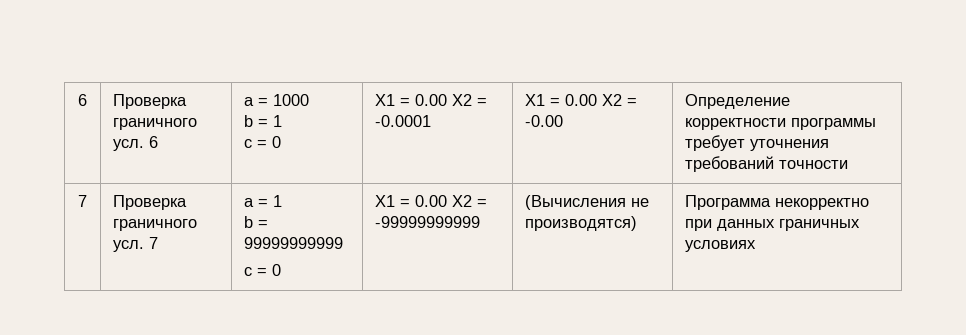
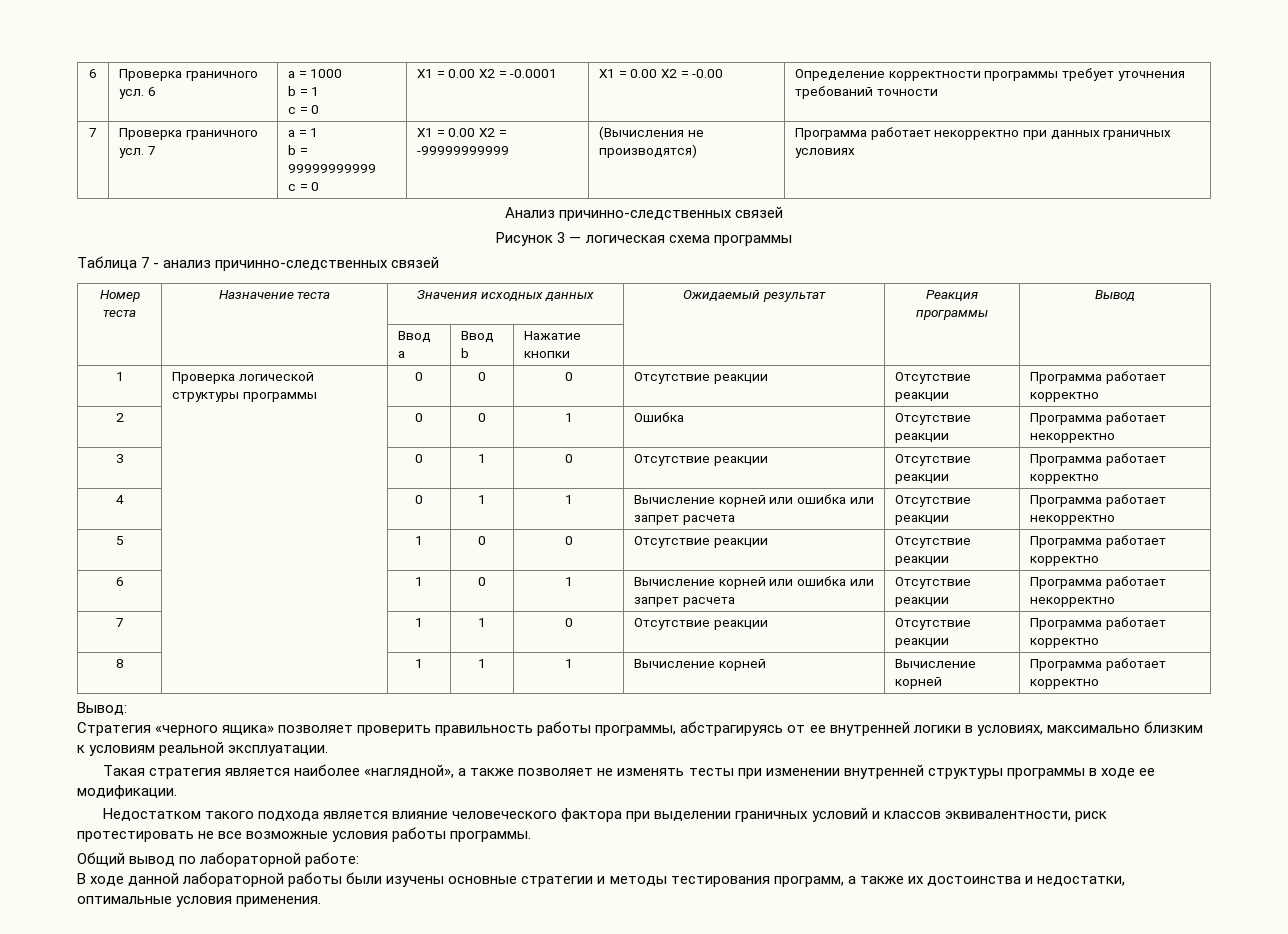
(772, 202) none -> [870,127,931,140] работает
(757, 246) none -> [504,206,784,221] [496,232,792,246] [77,256,440,271] [99,290,140,302] [103,310,136,317] [218,290,331,299] [416,290,595,302] [683,290,826,302] [926,290,978,302] [916,310,988,320] [1095,290,1135,302] [398,331,432,343] [398,351,406,358] [461,331,495,343] [461,348,470,358] [524,331,582,340] [524,351,571,358] [115,372,124,381] [172,372,314,384] [172,392,317,402] [415,372,423,381] [478,372,486,381] [564,372,573,381] [634,372,768,384] [895,372,972,384] [895,392,950,402] [1030,371,1166,384] [1030,392,1100,402] [115,413,124,422] [415,413,423,422] [478,413,486,422] [564,413,573,422] [634,412,685,422] [895,413,972,425] [895,433,950,443] [1030,412,1166,425] [1030,433,1116,443] [115,454,124,463] [415,454,423,463] [478,454,486,463] [564,454,573,463] [634,454,768,466] [895,454,972,466] [895,474,950,484] [1030,453,1166,466] [1030,474,1100,484] [115,495,124,504] [415,495,423,504] [478,495,486,504] [564,495,573,504] [634,494,874,507] [634,515,735,525] [895,495,972,507] [895,515,950,525] [1030,494,1166,507] [1030,515,1116,525] [115,536,124,545] [415,536,423,545] [478,536,486,545] [564,536,573,545] [634,536,768,548] [895,536,972,548] [895,556,950,566] [1030,535,1166,548] [1030,556,1100,566] [115,577,124,586] [415,577,423,586] [478,577,486,586] [564,577,573,586] [634,576,874,589] [634,597,735,607] [895,577,972,589] [895,597,950,607] [1030,576,1166,589] [1030,597,1116,607] [115,618,124,627] [415,618,423,627] [478,618,486,627] [564,618,573,627] [634,618,768,630] [895,618,972,630] [895,638,950,648] [1030,617,1166,630] [1030,638,1100,648] [115,659,124,668] [415,659,423,668] [478,659,486,668] [564,659,573,668] [634,659,766,671] [895,659,977,668] [895,677,943,689] [1030,658,1166,671] [1030,679,1100,689] [77,702,127,715] [77,721,1203,736] [77,741,329,756] [103,764,1155,779] [77,785,177,799] [103,807,1107,822] [77,827,532,842] [77,852,360,867] [77,872,1125,887] [77,896,322,907] // Анализ причинно-следственных связей // Рисунок 3 — логическая схема программы // Таблица 7 - анализ причинно-следственных связей // Номер теста | Назначение теста | Значения исходных данных | Ожидаемый результат | Реакция программы | Вывод // | | Ввод а | Ввод b | Нажатие кнопки | | | // 1 | Проверка логической структуры программы | 0 | 0 | 0 | Отсутствие реакции | Отсутствие реакции | Программа работает корректно // 2 | | 0 | 0 | 1 | Ошибка | Отсутствие реакции | Программа работает некорректно // 3 | | 0 | 1 | 0 | Отсутствие реакции | Отсутствие реакции | Программа работает корректно // 4 | | 0 | 1 | 1 | Вычисление корней или ошибка или запрет расчета | Отсутствие реакции | Программа работает некорректно // 5 | | 1 | 0 | 0 | Отсутствие реакции | Отсутствие реакции | Программа работает корректно // 6 | | 1 | 0 | 1 | Вычисление корней или ошибка или запрет расчета | Отсутствие реакции | Программа работает некорректно // 7 | | 1 | 1 | 0 | Отсутствие реакции | Отсутствие реакции | Программа работает корректно // 8 | | 1 | 1 | 1 | Вычисление корней | Вычисление корней | Программа работает корректно // Вывод: // Стратегия «черного ящика» позволяет проверить правильность работы программы, абстрагируясь от ее внутренней логики в условиях, максимально близким к условиям реальной эксплуатации. // Такая стратегия является наиболее «наглядной», а также позволяет не изменять тесты при изменении внутренней структуры программы в ходе ее модификации. // Недостатком такого подхода является влияние человеческого фактора при выделении граничных условий и классов эквивалентности, риск протестировать не все возможные условия работы программы. // Общий вывод по лабораторной работе: // В ходе данной лабораторной работы были изучены основные стратегии и методы тестирования программ, а также их достоинства и недостатки, оптимальные условия применения.

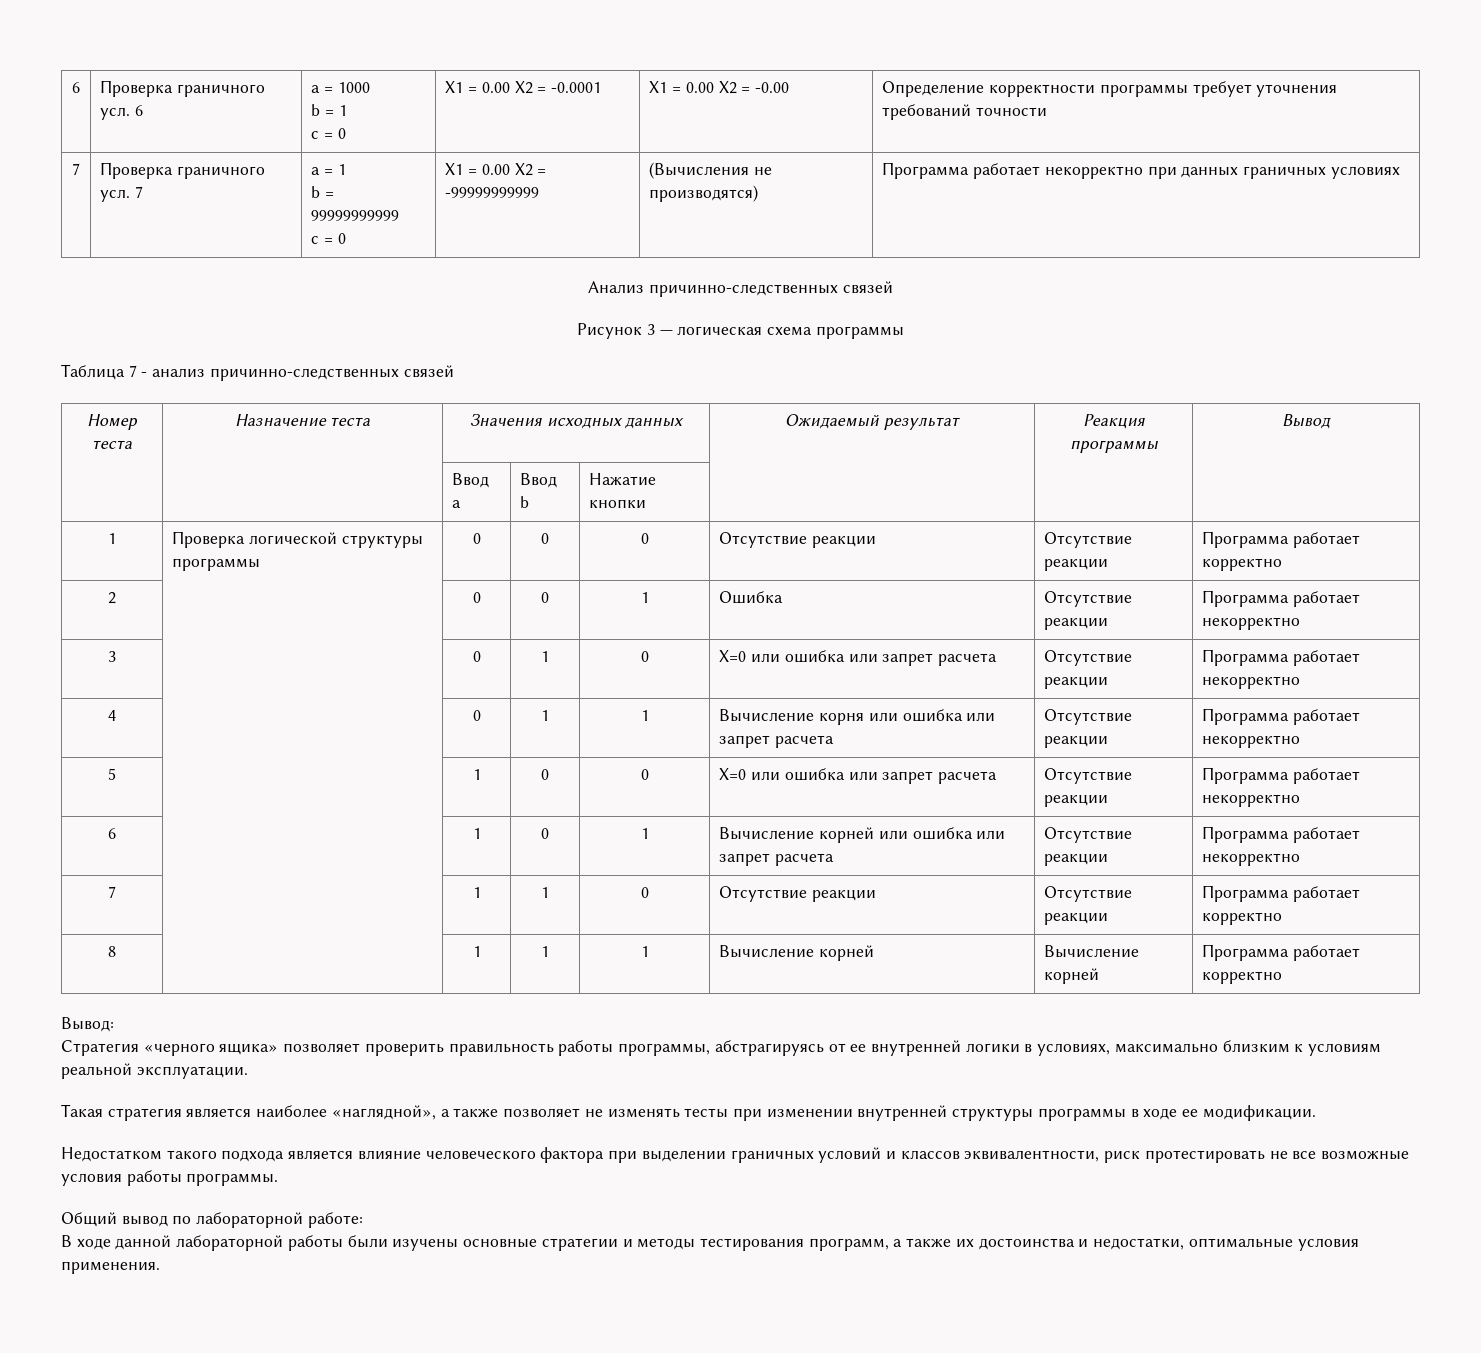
[634,454,768,466] [895,454,972,466] [895,474,950,484] [1030,453,1166,466] [1030,474,1100,484] Отсутствие реакции | Отсутствие реакции | Программа работает корректно -> [719,650,998,666] [1044,650,1133,666] [1044,677,1109,689] [1202,649,1361,666] [1202,676,1301,689] Х=0 или ошибка или запрет расчета | Отсутствие реакции | Программа работает некорректно
[718,495,766,507] корней -> [819,713,865,725] корня
[634,536,768,548] [895,536,972,548] [895,556,950,566] [1030,535,1166,548] [1030,556,1100,566] Отсутствие реакции | Отсутствие реакции | Программа работает корректно -> [719,768,998,784] [1044,768,1133,784] [1044,795,1109,807] [1202,767,1361,784] [1202,794,1301,807] Х=0 или ошибка или запрет расчета | Отсутствие реакции | Программа работает некорректно

